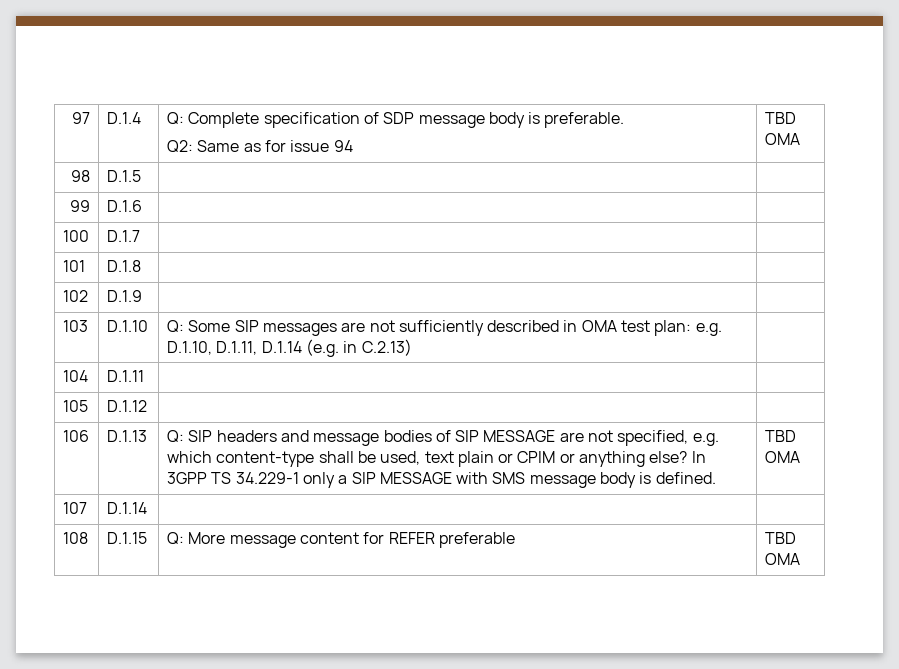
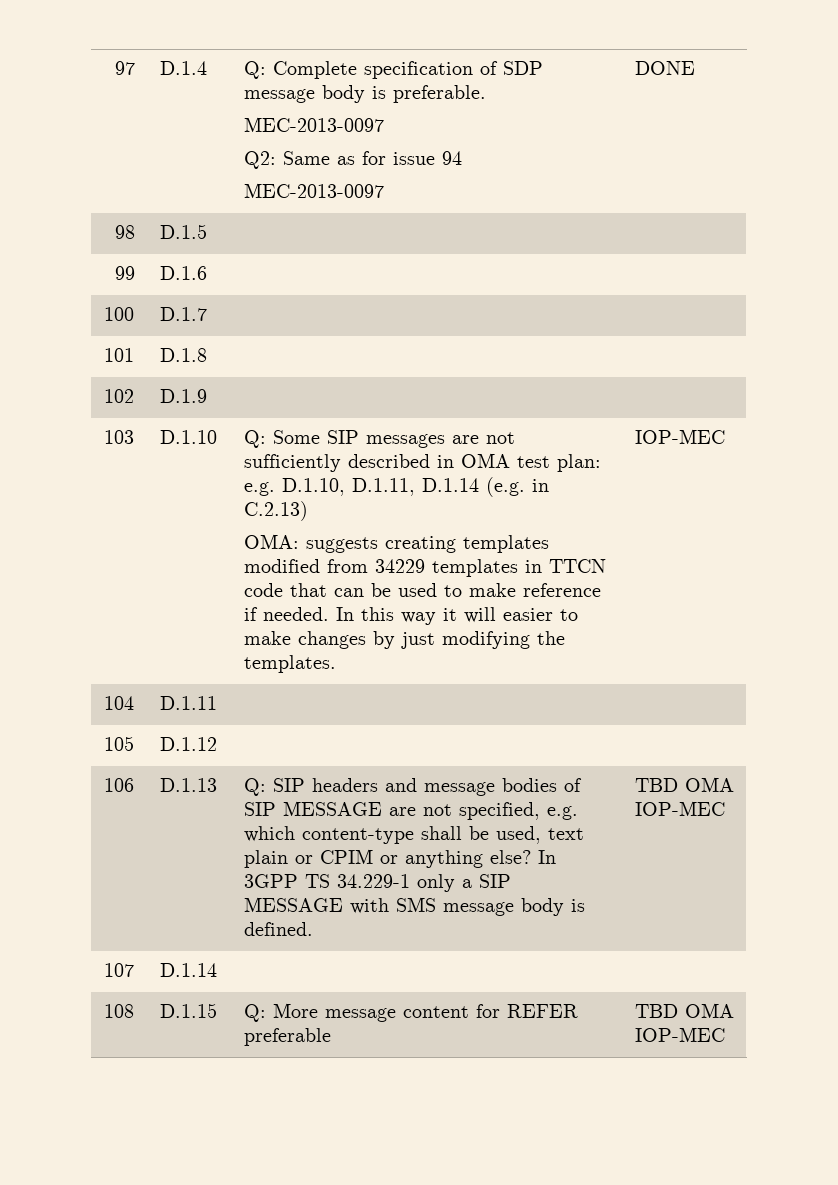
(625, 120) none -> [243,117,384,132] // MEC-2013-0097
[764,112,796,124] [764,133,800,145] | TBD OMA -> [243,183,384,198] [634,61,695,75] // MEC-2013-0097 | DONE
(412, 347) | -> [243,534,549,553] [243,559,606,577] [243,583,601,597] [243,607,578,625] [243,631,565,649] [243,655,336,673] [634,429,725,444] // OMA: suggests creating templates modified from 34229 templates in TTCN code that can be used to make reference if needed. In this way it will easier to make changes by just modifying the templates. | IOP-MEC
(800, 457) none -> [634,801,725,816] IOP-MEC
(800, 559) none -> [634,1027,725,1042] IOP-MEC

